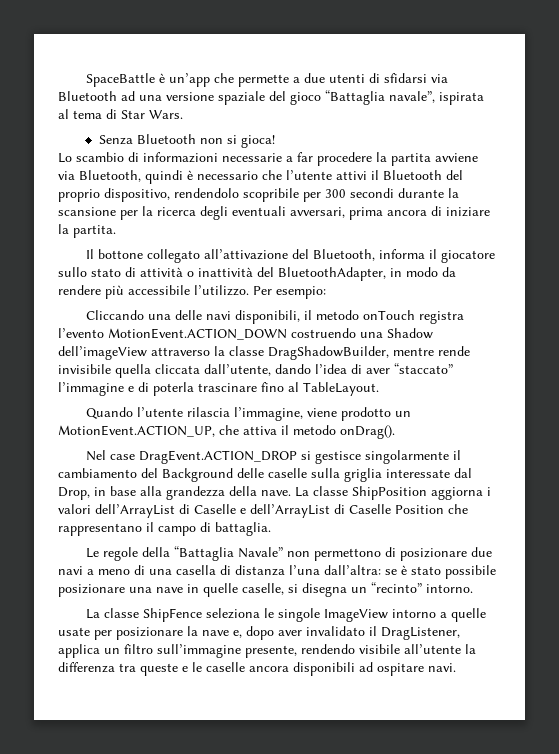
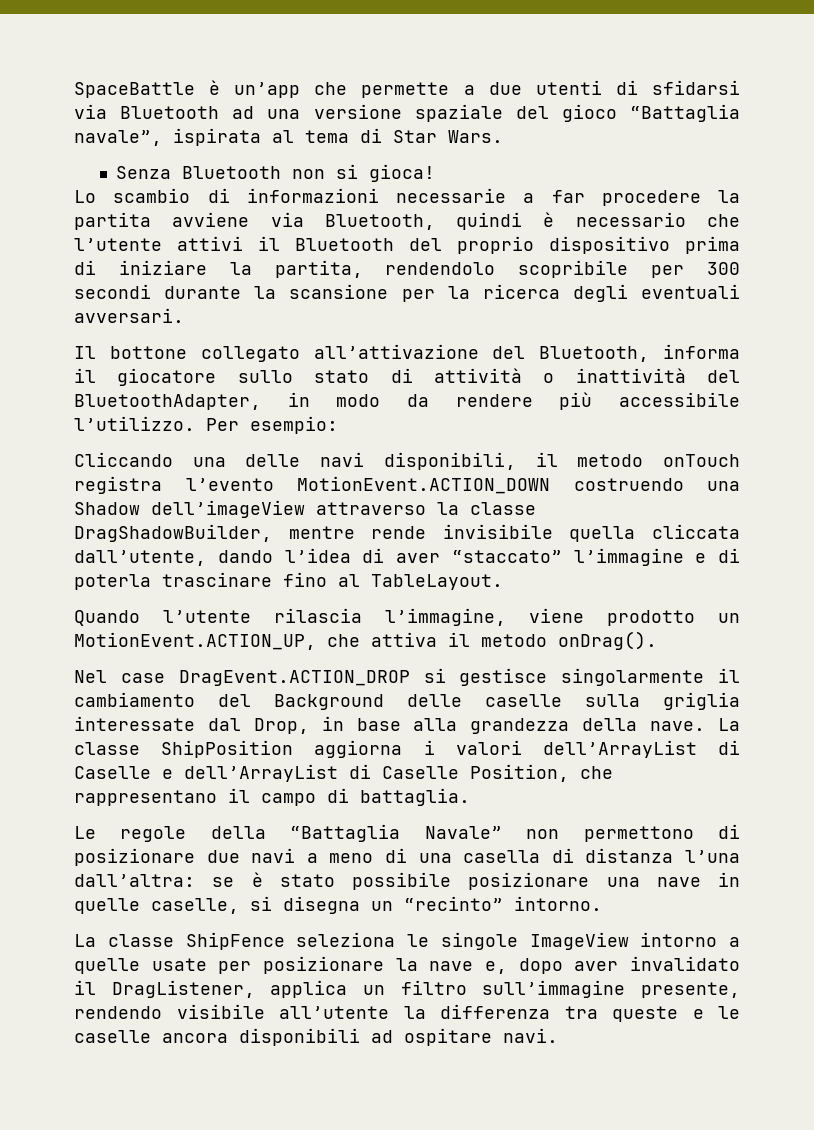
[104,188,170,202] dispositivo, -> [549,236,740,254] [74,260,363,278] dispositivo prima di iniziare la partita,
[290,206,490,220] [58,224,116,238] avversari, prima ancora di iniziare la partita. -> [74,308,184,323] avversari.
[395,505,444,514] Position -> [470,764,569,782] Position,

